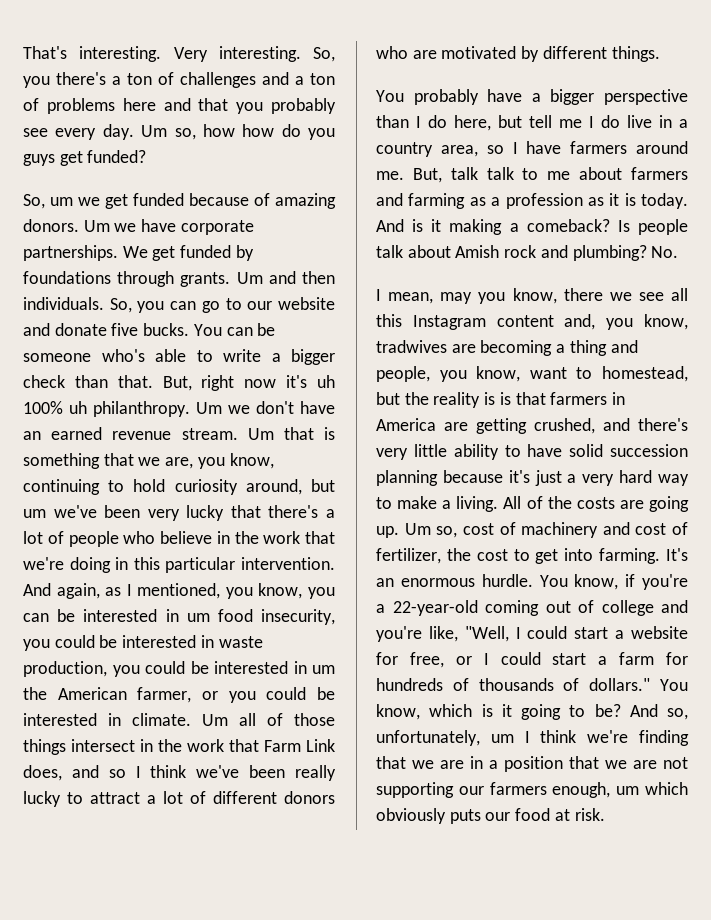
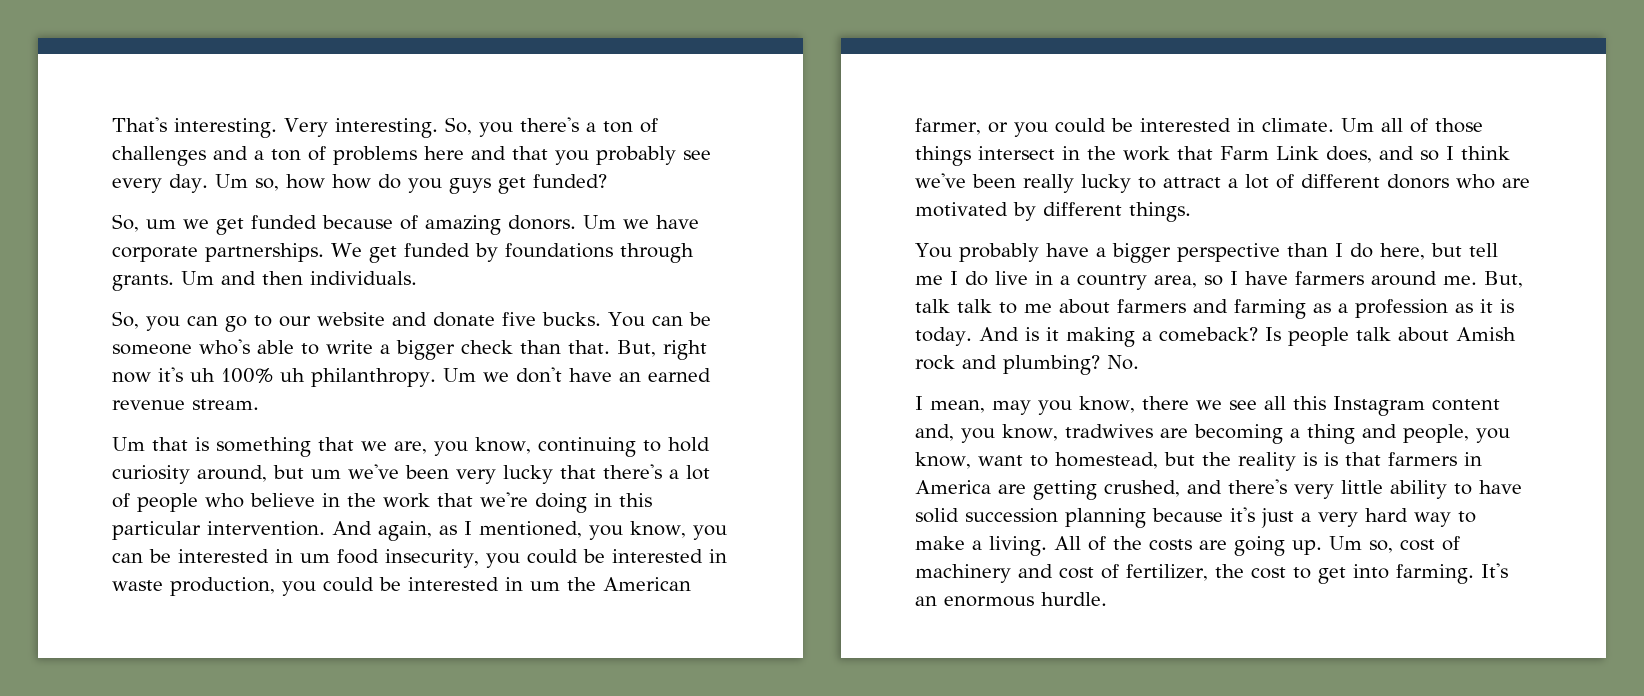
(104, 303) none -> (417, 278) //
(238, 434) none -> (259, 404) //
[539,574,688,590] [376,600,688,616] [376,626,688,642] [376,652,688,668] [376,678,688,691] [376,704,688,720] [376,730,689,746] [376,756,688,772] [376,782,688,798] [376,808,605,824] You know, if you're a 22-year-old coming out of college and you're like, "Well, I could start a website for free, or I could start a farm for hundreds of thousands of dollars." You know, which is it going to be? And so, unfortunately, um I think we're finding that we are in a position that we are not supporting our farmers enough, um which obviously puts our food at risk. -> (1107, 599) none

